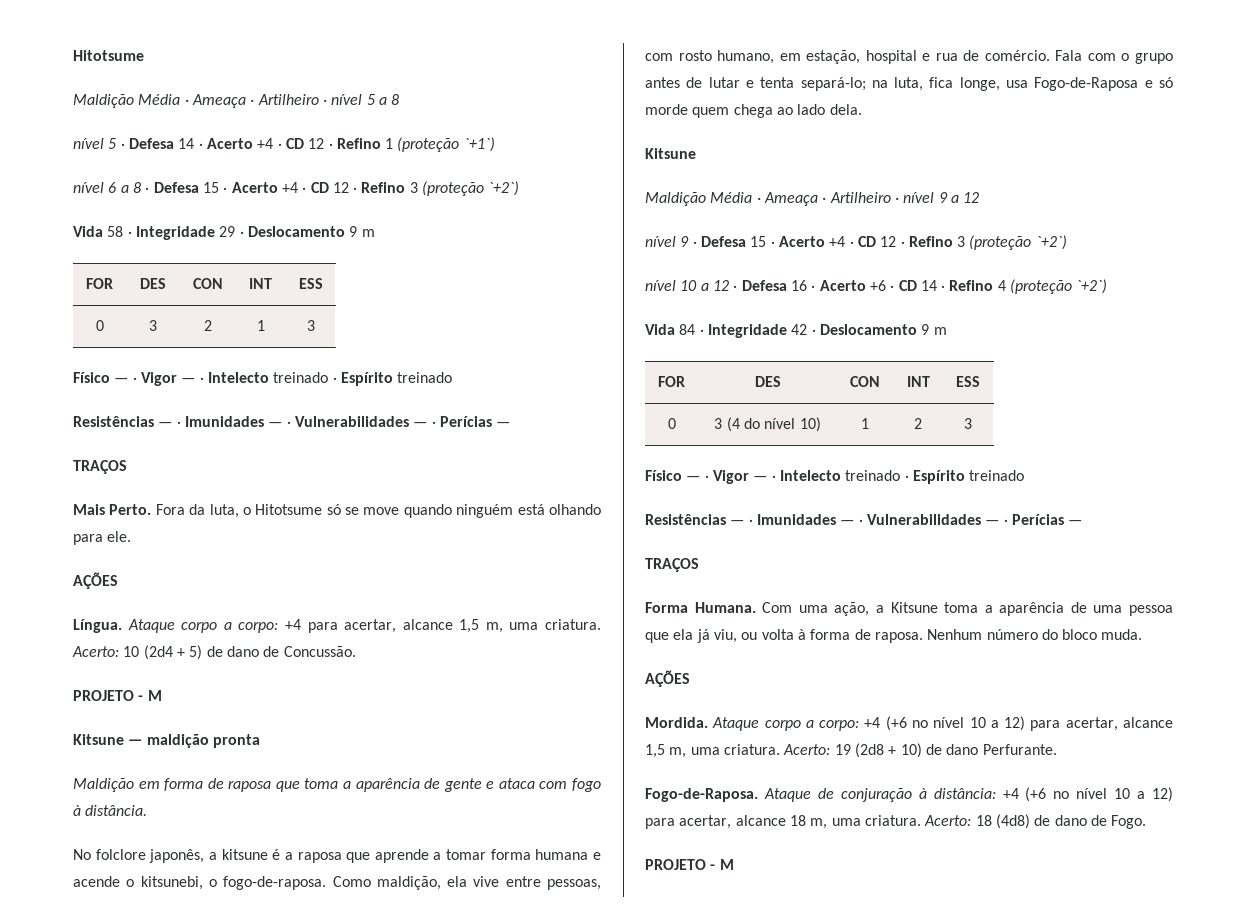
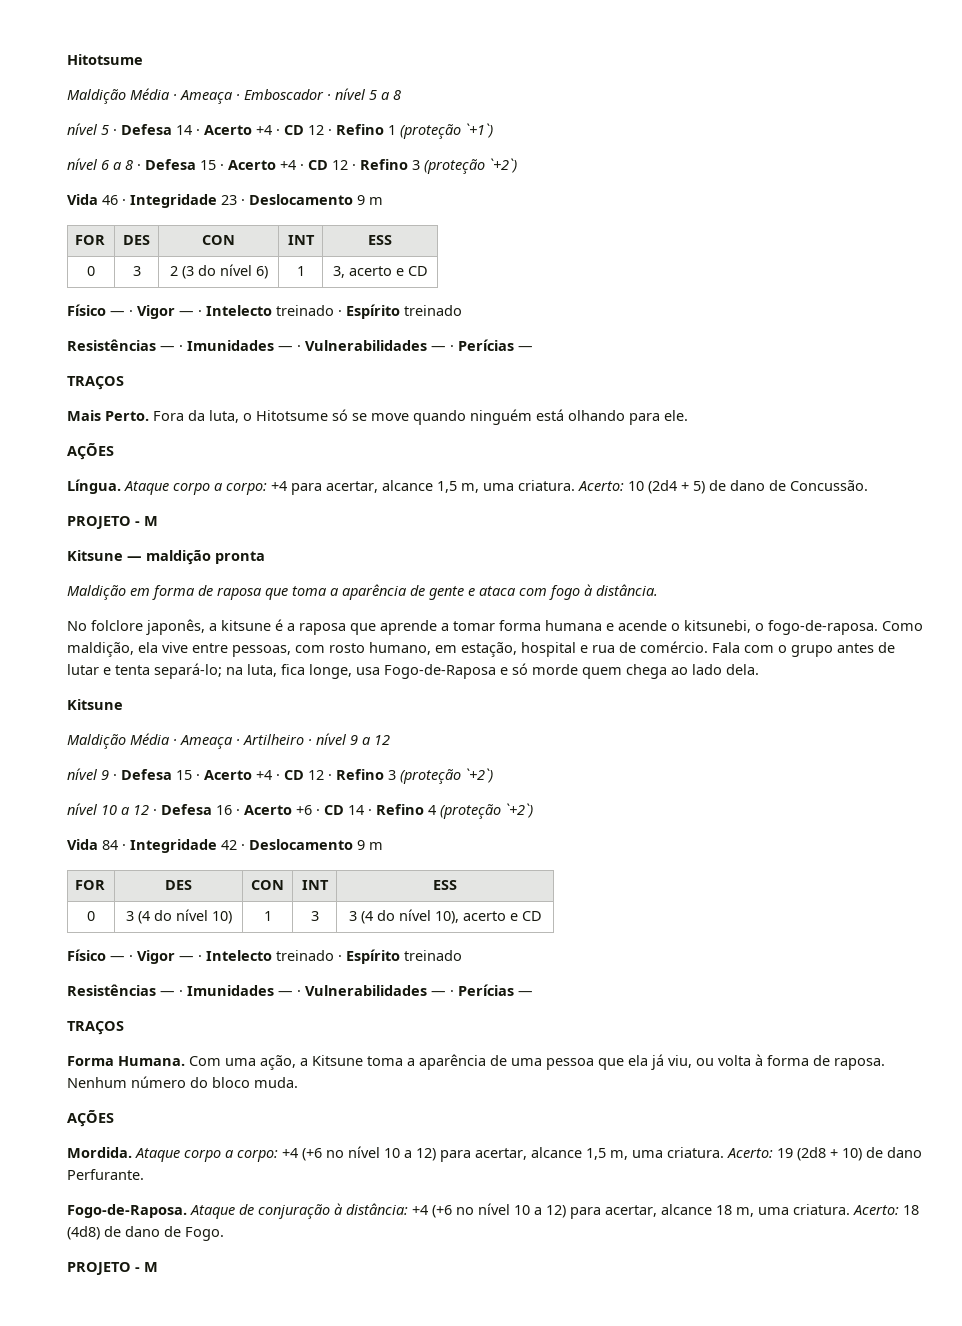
[257,94,319,105] Artilheiro -> [244,89,324,100] Emboscador
[107,226,236,240] 58 · Integridade 29 -> [102,194,237,208] 46 · Integridade 23
[256,320,265,331] [306,320,315,331] | 1 | 3 -> [181,264,268,279] [296,266,305,276] [332,266,428,278] (3 do nível 6) | 1 | 3, acerto e CD
[914,418,922,429] [964,418,972,429] 2 | 3 -> [310,911,319,921] [348,909,542,924] 3 | 3 (4 do nível 10), acerto e CD

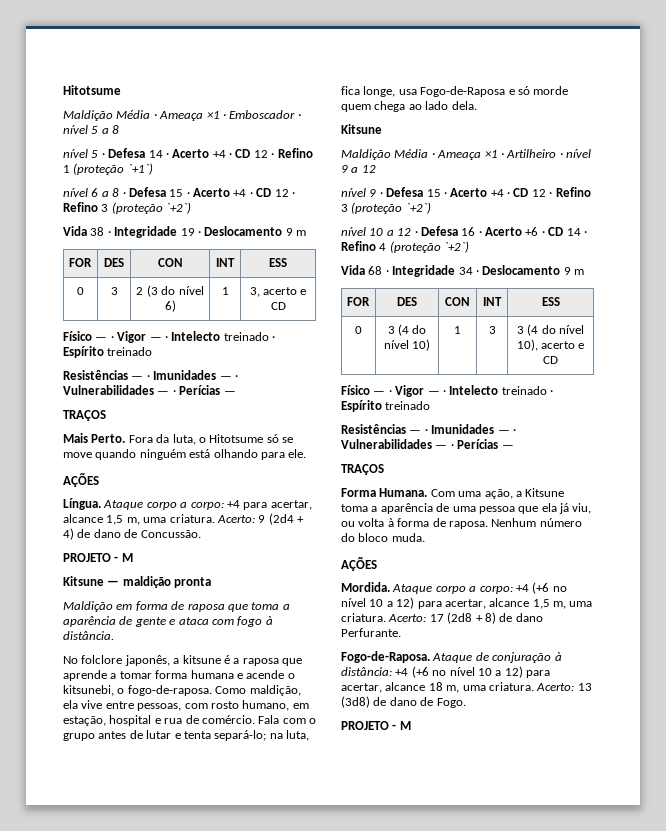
(232, 97) none -> [206,111,220,119] ×1
[102,194,237,208] 46 · Integridade 23 -> [90,226,195,238] 38 · Integridade 19
[628,481,644,491] 10 -> [258,515,266,523] 9
[693,481,705,494] 5) -> [63,528,74,540] 4)
(232, 742) none -> [484,150,498,158] ×1
[102,839,237,853] 84 · Integridade 42 -> [368,265,473,277] 68 · Integridade 34
[777,1148,793,1158] 19 -> [429,614,444,622] 17
[842,1148,862,1161] 10) -> [484,612,496,624] 8)
[903,1205,919,1215] [67,1226,100,1240] 18 (4d8) -> [577,683,592,691] [341,696,370,708] 13 (3d8)

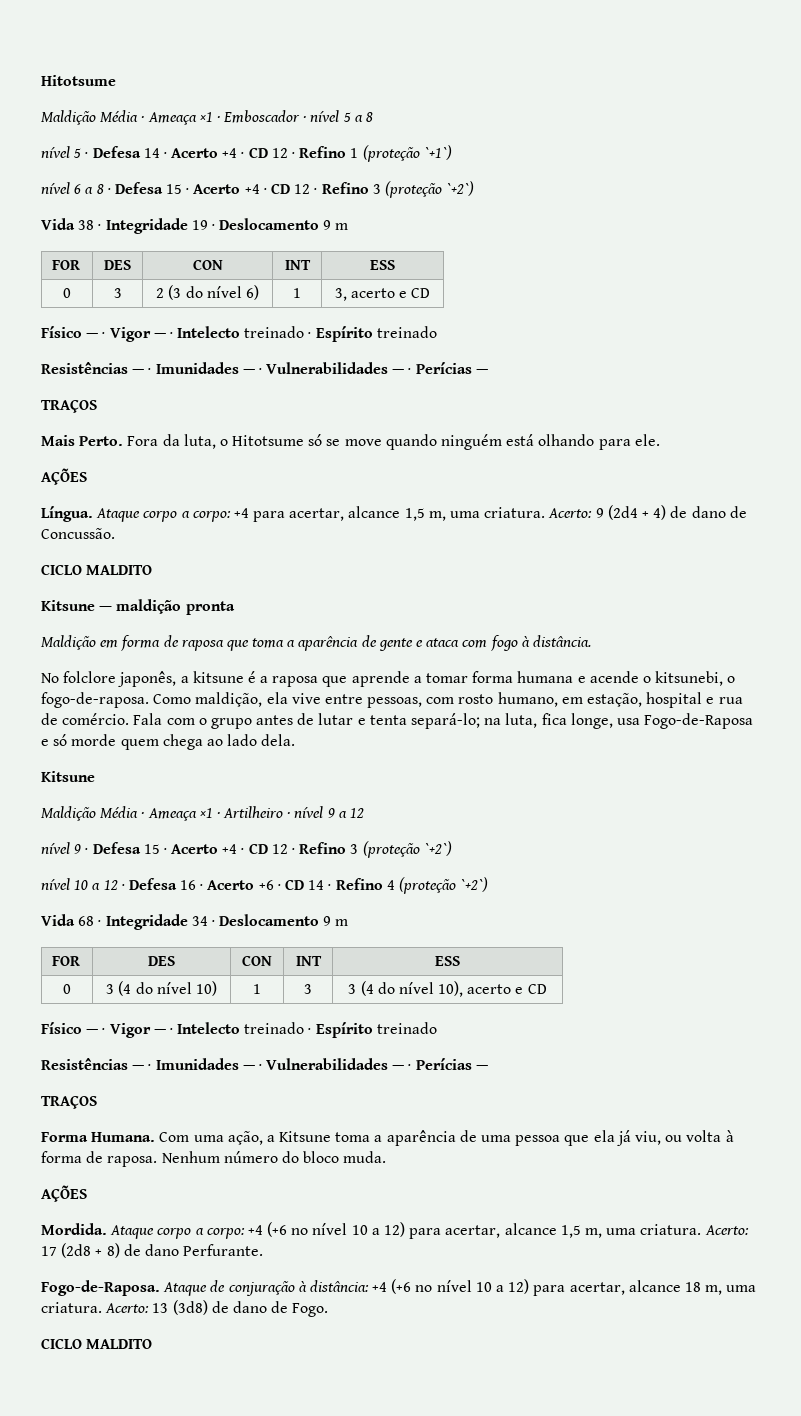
[63,553,133,562] PROJETO - M -> [41,564,153,575] CICLO MALDITO
[341,721,411,730] PROJETO - M -> [41,1338,153,1349] CICLO MALDITO

